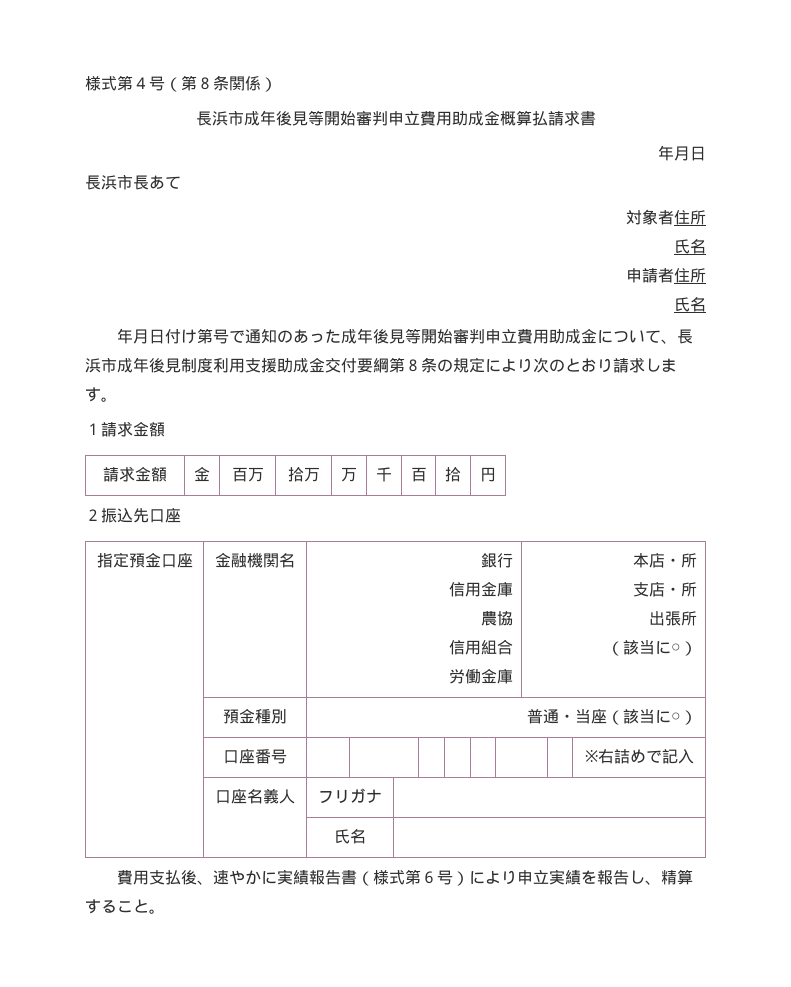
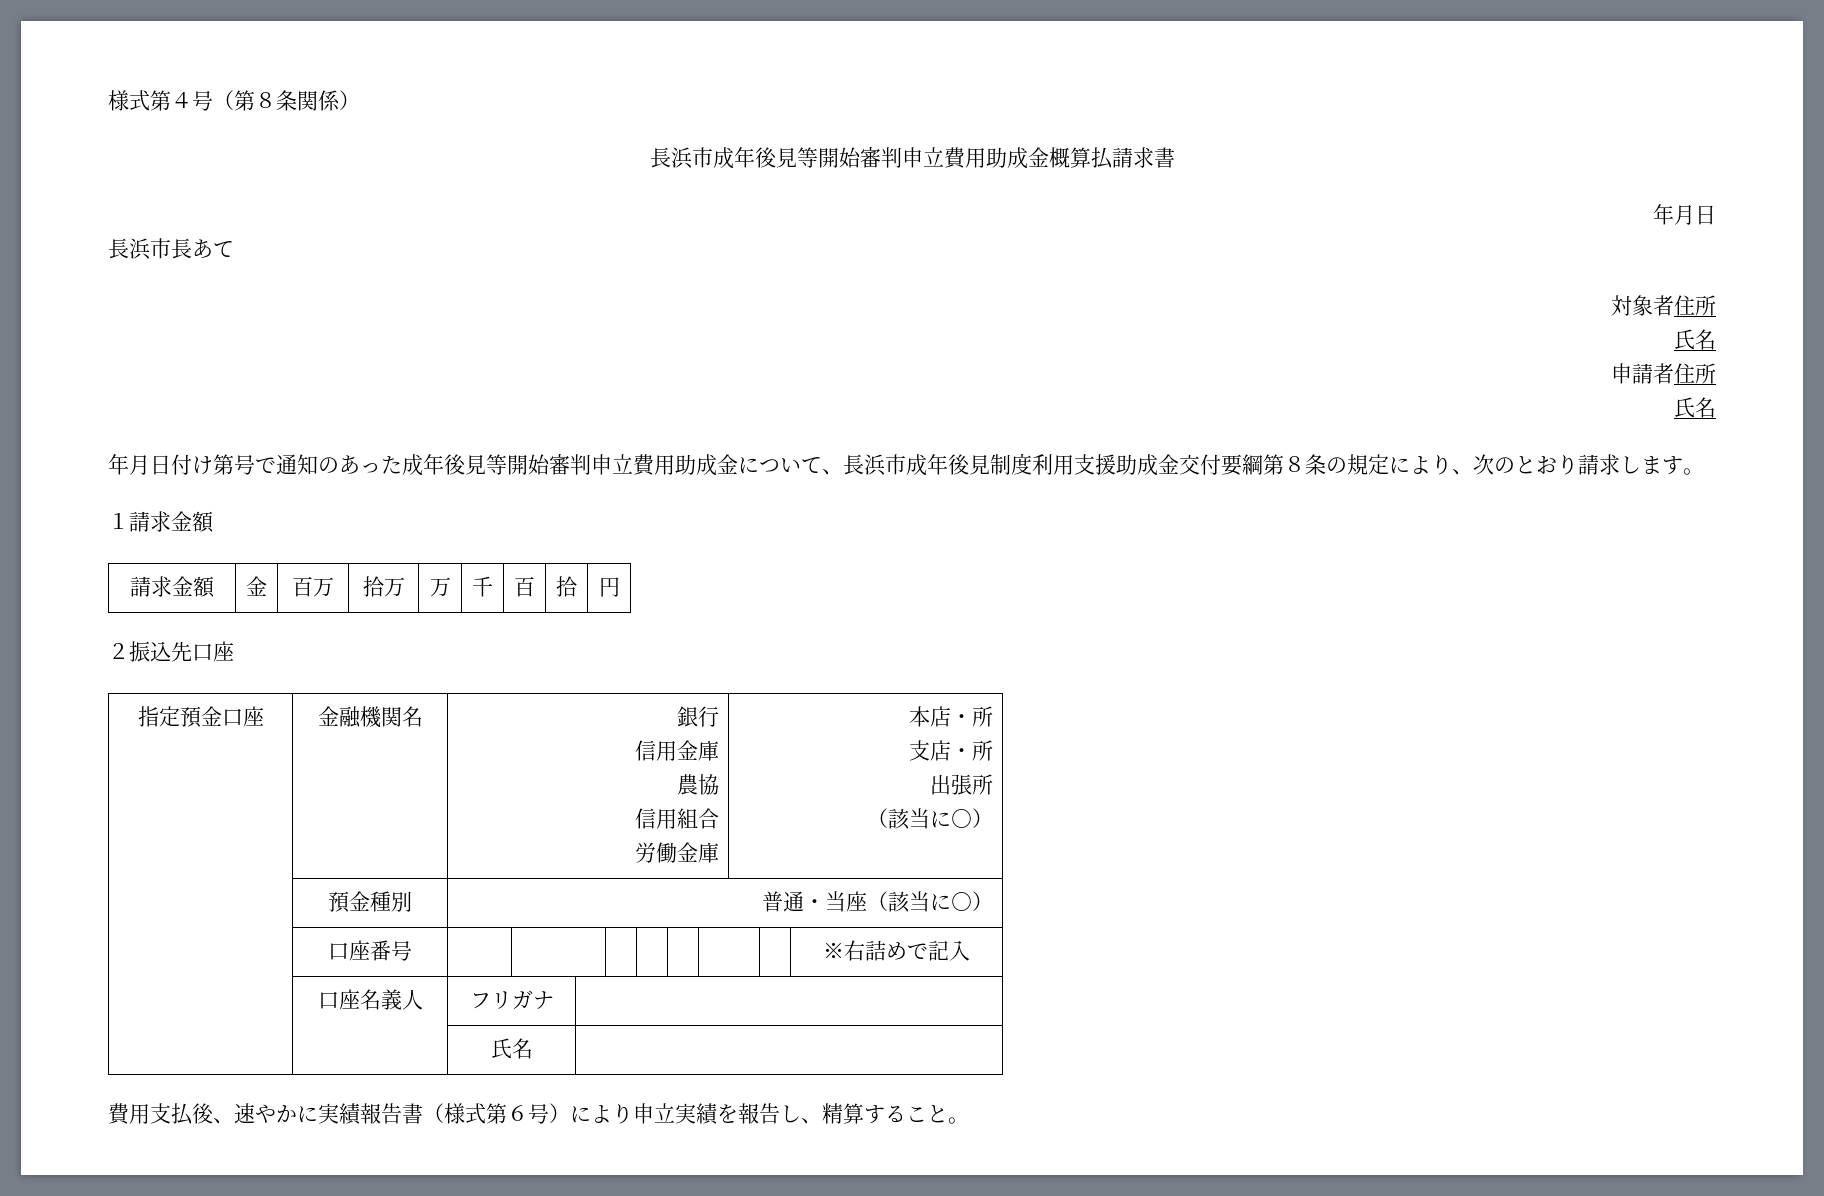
(533, 365) none -> [1452,469,1473,475] 、

